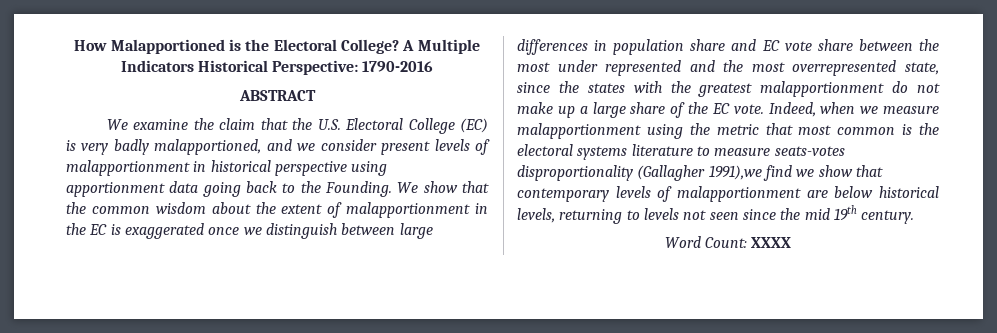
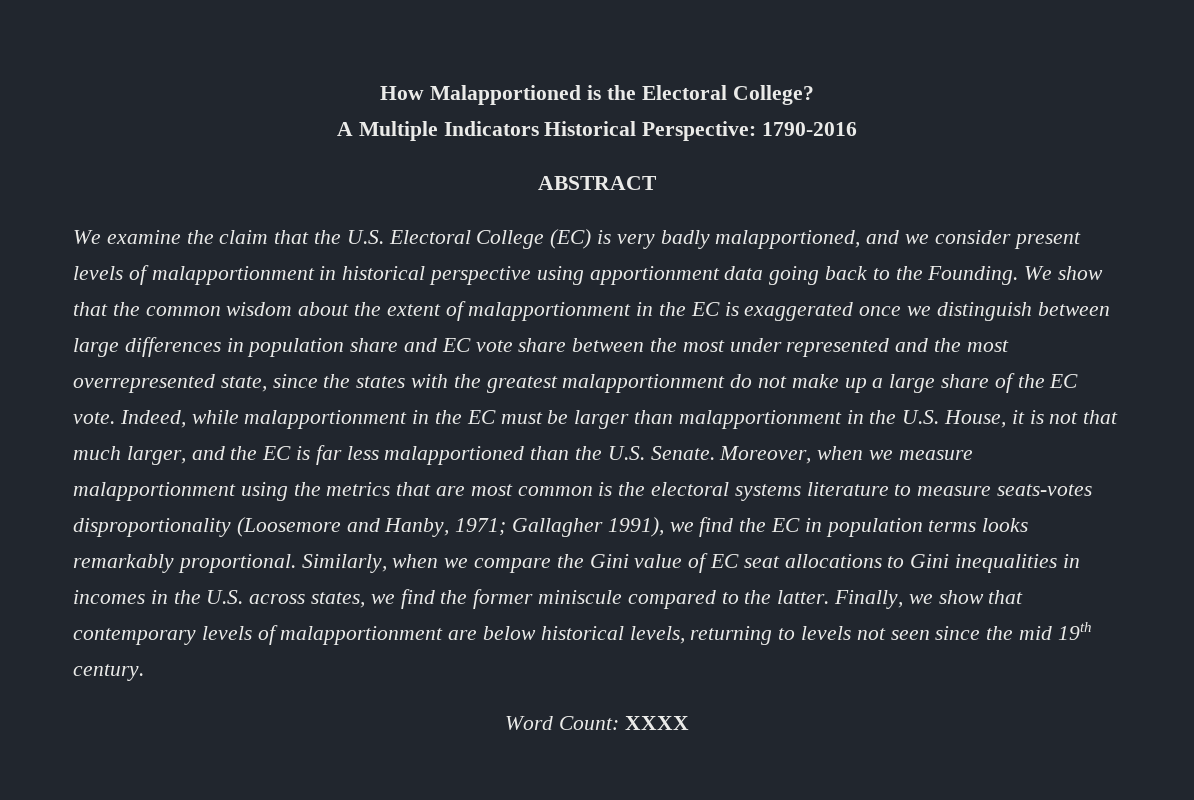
(399, 46) none -> (814, 95) //
(816, 109) none -> [191,410,1119,429] [73,445,812,465] while malapportionment in the EC must be larger than malapportionment in the U.S. House, it is not that much larger, and the EC is far less malapportioned than the U.S. Senate. Moreover,
[716,123,793,135] metric that -> [326,482,466,496] metrics that are
[637,165,792,181] (Gallagher 1991),we find -> [236,517,1029,537] [73,553,1080,573] [73,589,904,609] (Loosemore and Hanby, 1971; Gallagher 1991), we find the EC in population terms looks remarkably proportional. Similarly, when we compare the Gini value of EC seat allocations to Gini inequalities in incomes in the U.S. across states, we find the former miniscule compared to the latter. Finally,

